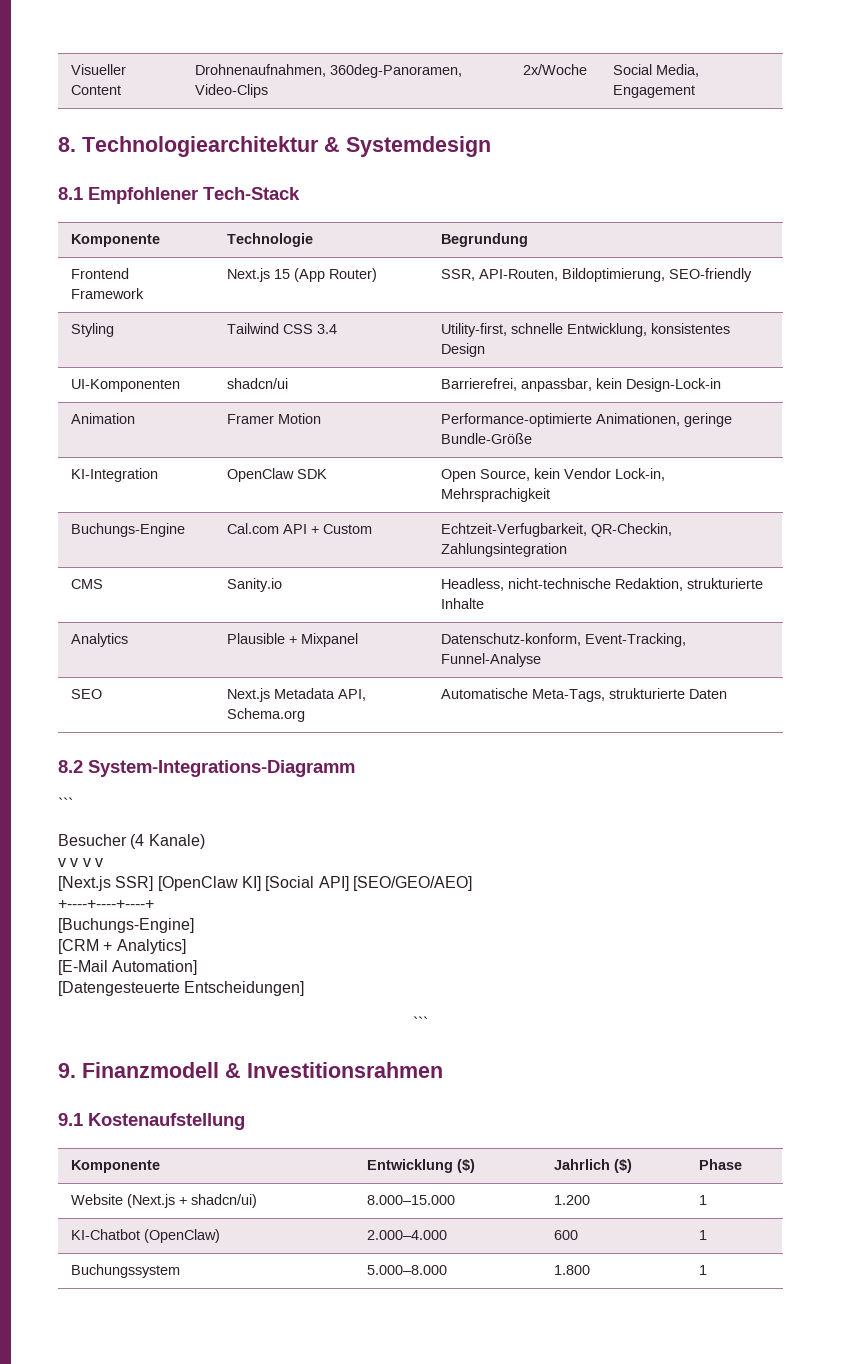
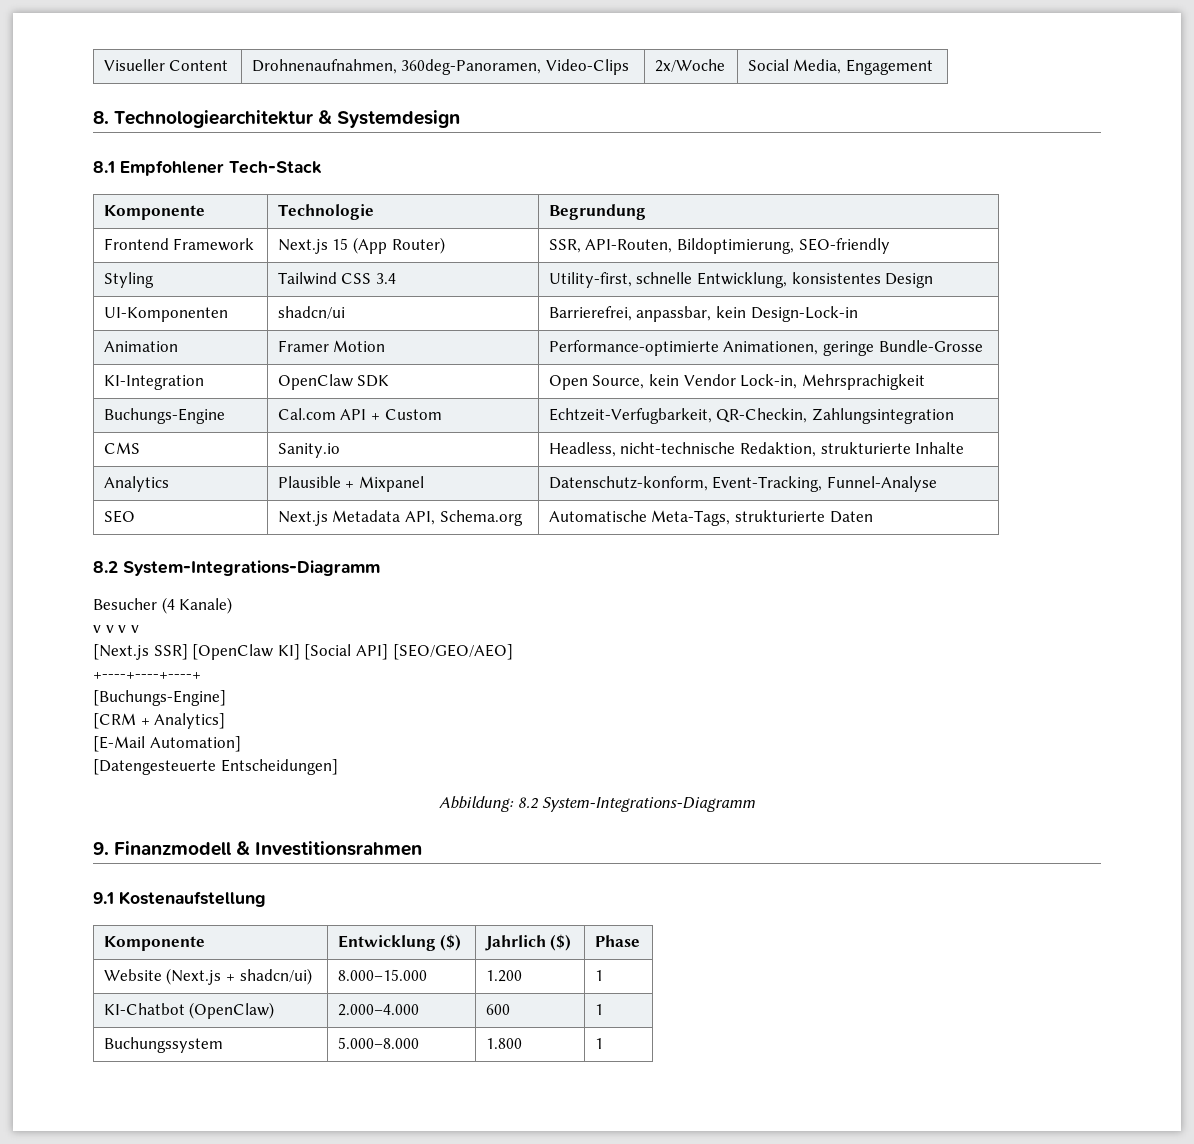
[440,433,532,444] Bundle-Größe -> [878,340,983,352] Bundle-Grosse
[58,797,73,810] // ``` -> (380, 568) none
[413,1016,428,1029] ``` -> [438,796,756,812] Abbildung: 8.2 System-Integrations-Diagramm

